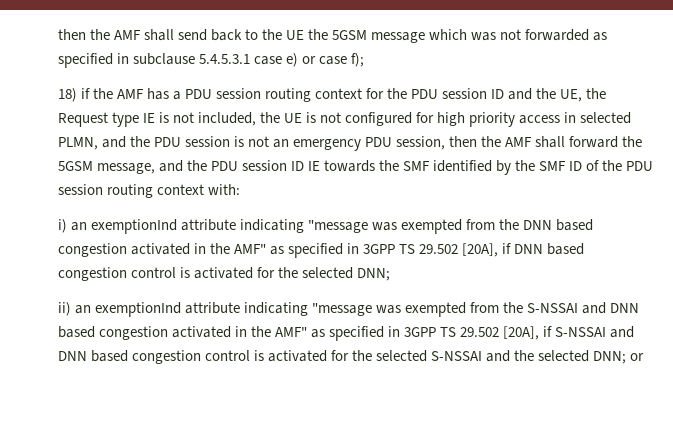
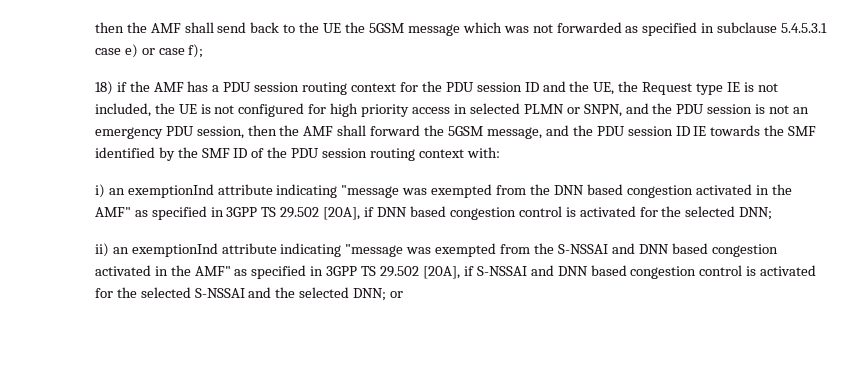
[57,137,98,150] PLMN, -> [523,104,622,117] PLMN or SNPN,

